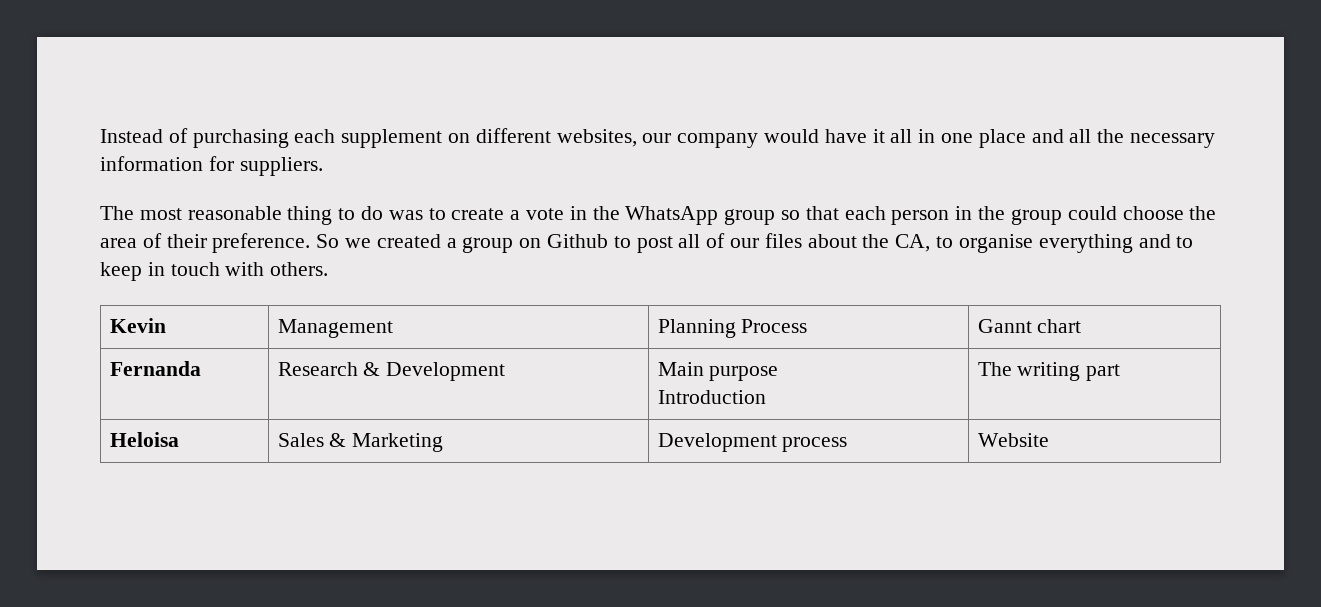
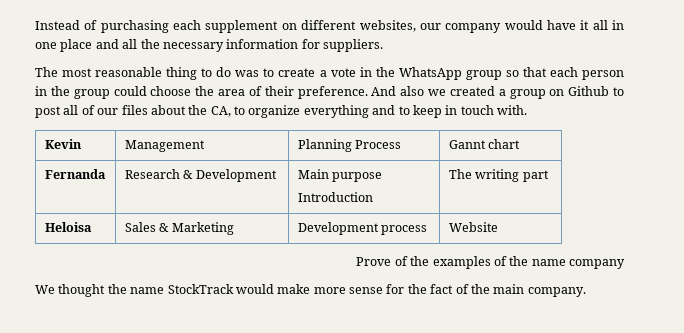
[316,234,340,248] So -> [371,86,425,96] And also
[958,234,1033,253] organise -> [248,105,301,118] organize
[225,262,329,276] with others. -> [497,105,527,115] with.
(1049, 440) none -> [356,256,625,269] [35,284,586,297] // Prove of the examples of the name company // We thought the name StockTrack would make more sense for the fact of the main company.

